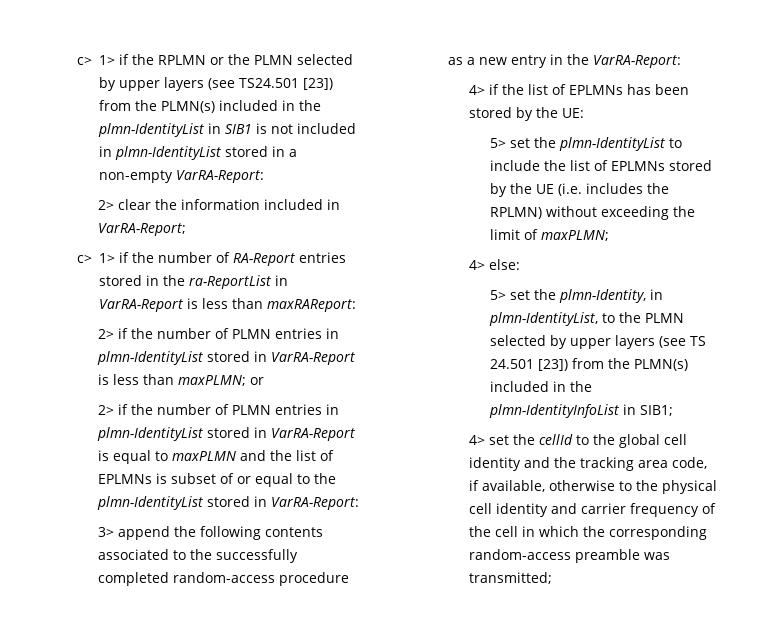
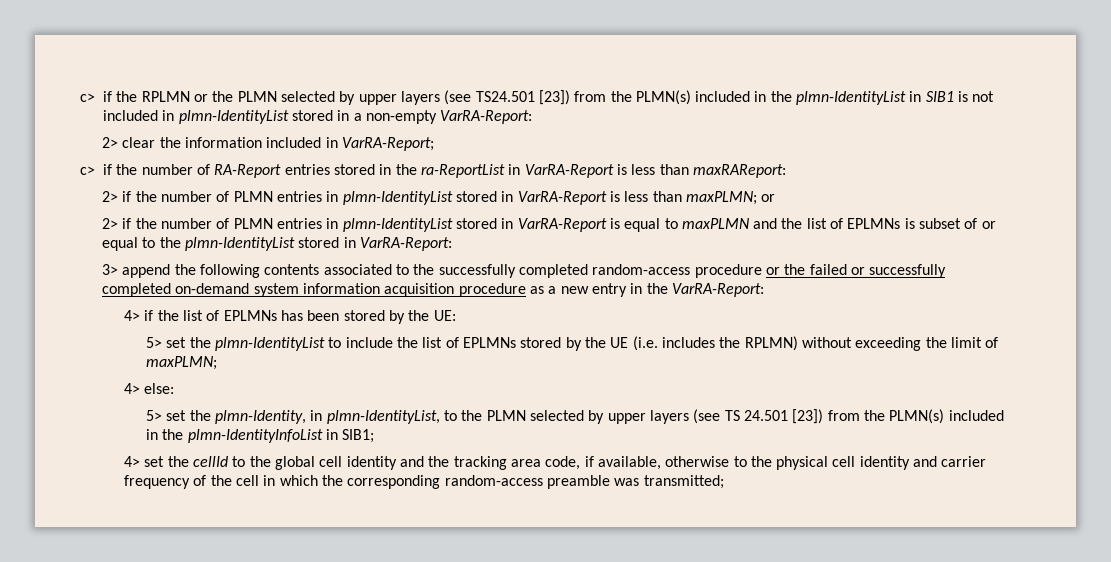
[76,55,115,65] c> 1> -> [80,93,96,102] c>
[98,253,115,263] 1> -> (96, 170) none
(349, 579) none -> [765,264,947,278] [102,283,526,297] or the failed or successfully completed on-demand system information acquisition procedure

